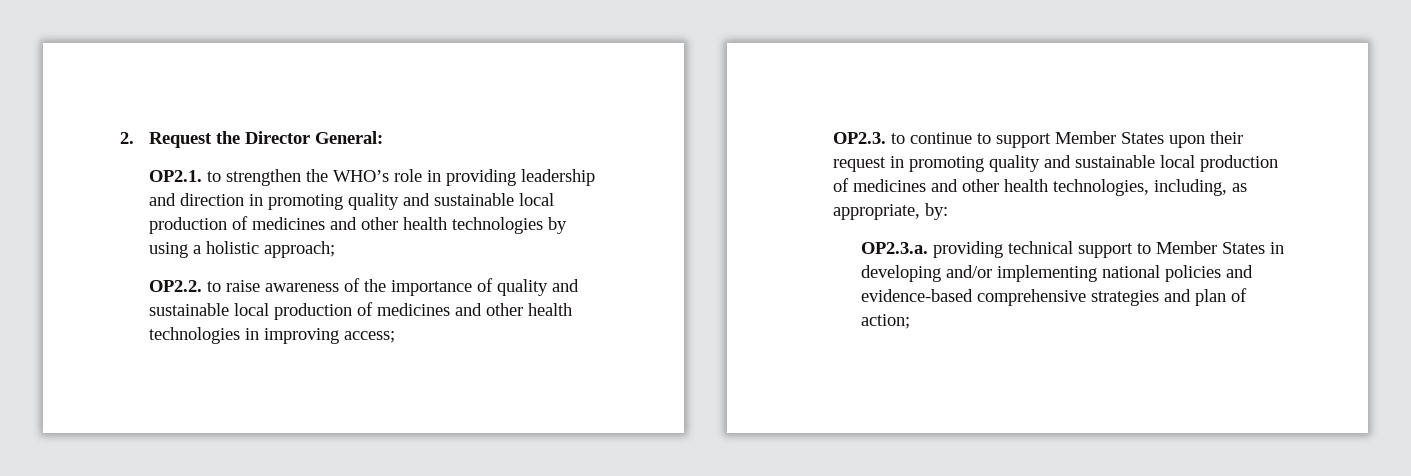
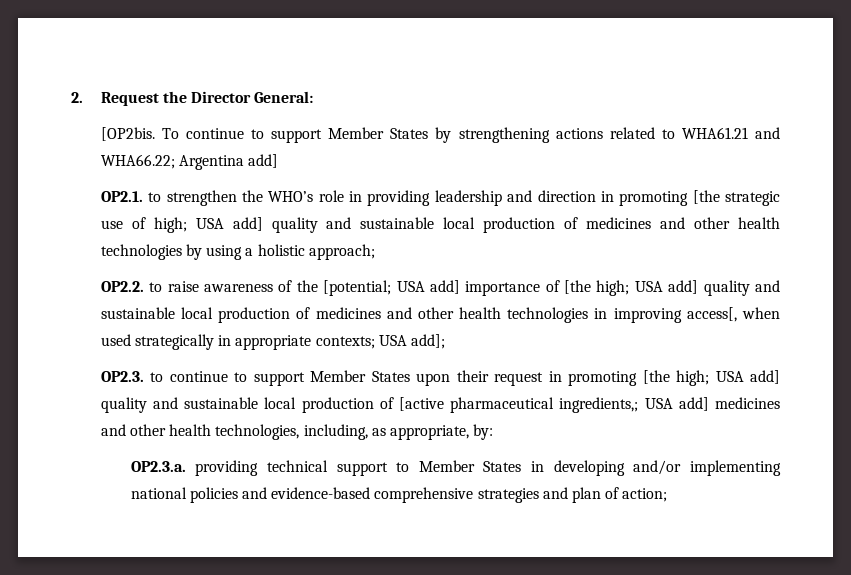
(383, 137) none -> [100,127,780,143] [100,154,279,170] // [OP2bis. To continue to support Member States by strengthening actions related to WHA61.21 and WHA66.22; Argentina add]
(343, 202) none -> [692,190,780,206] [100,217,263,233] [the strategic use of high; USA add]
[390,278,493,296] importance of -> [323,280,699,296] [potential; USA add] importance of [the high; USA add]
[343,331,395,343] access; -> [686,307,781,322] [100,334,445,350] access[, when used strategically in appropriate contexts; USA add];
[988,155,1278,172] [832,178,849,192] quality and sustainable local production of -> [642,370,781,386] [100,397,709,413] [the high; USA add] quality and sustainable local production of [active pharmaceutical ingredients,; USA add]

